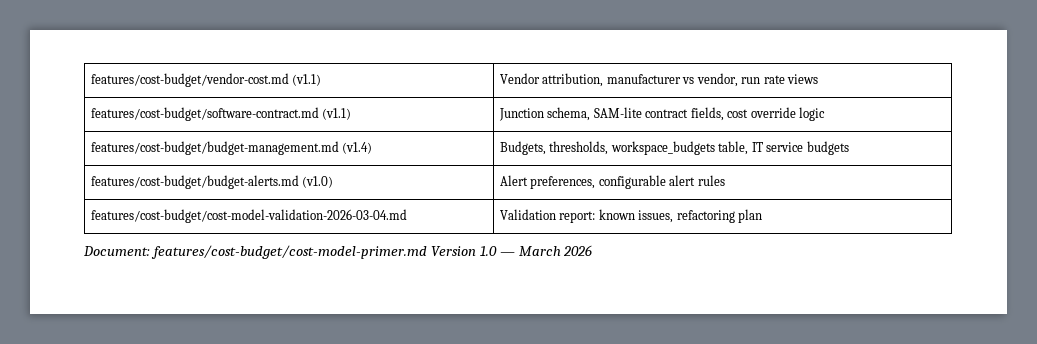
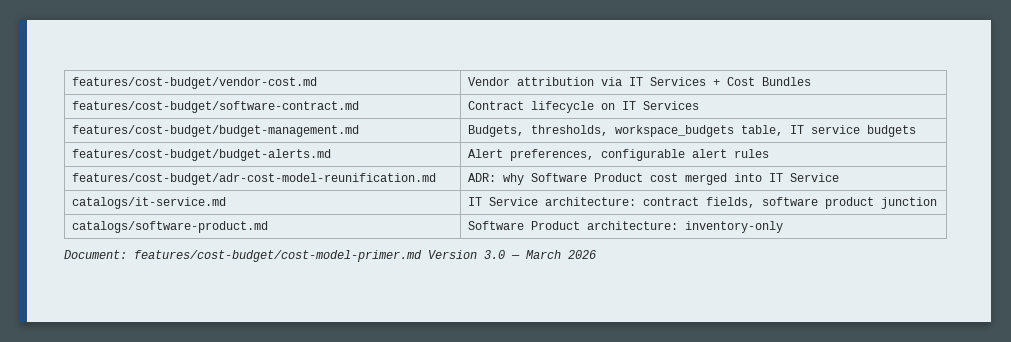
[292,74,322,86] (v1.1) -> (317, 83) none
[542,73,819,87] [90,107,352,121] [498,107,826,121] attribution, manufacturer vs vendor, run rate views // features/cost-budget/software-contract.md (v1.1) | Junction schema, SAM-lite contract fields, cost override logic -> [516,77,811,86] [71,101,359,113] [467,101,699,113] attribution via IT Services + Cost Bundles // features/cost-budget/software-contract.md | Contract lifecycle on IT Services
[342,142,373,154] (v1.4) -> (359, 131) none
[302,176,334,188] (v1.0) -> (331, 155) none
[90,209,407,223] [499,209,763,223] features/cost-budget/cost-model-validation-2026-03-04.md | Validation report: known issues, refactoring plan -> [71,173,436,185] [467,173,839,185] [71,197,226,209] [467,197,937,209] [71,221,268,233] [467,221,783,233] features/cost-budget/adr-cost-model-reunification.md | ADR: why Software Product cost merged into IT Service // catalogs/it-service.md | IT Service architecture: contract fields, software product junction // catalogs/software-product.md | Software Product architecture: inventory-only
[479,246,497,256] 1.0 -> [484,250,505,259] 3.0

